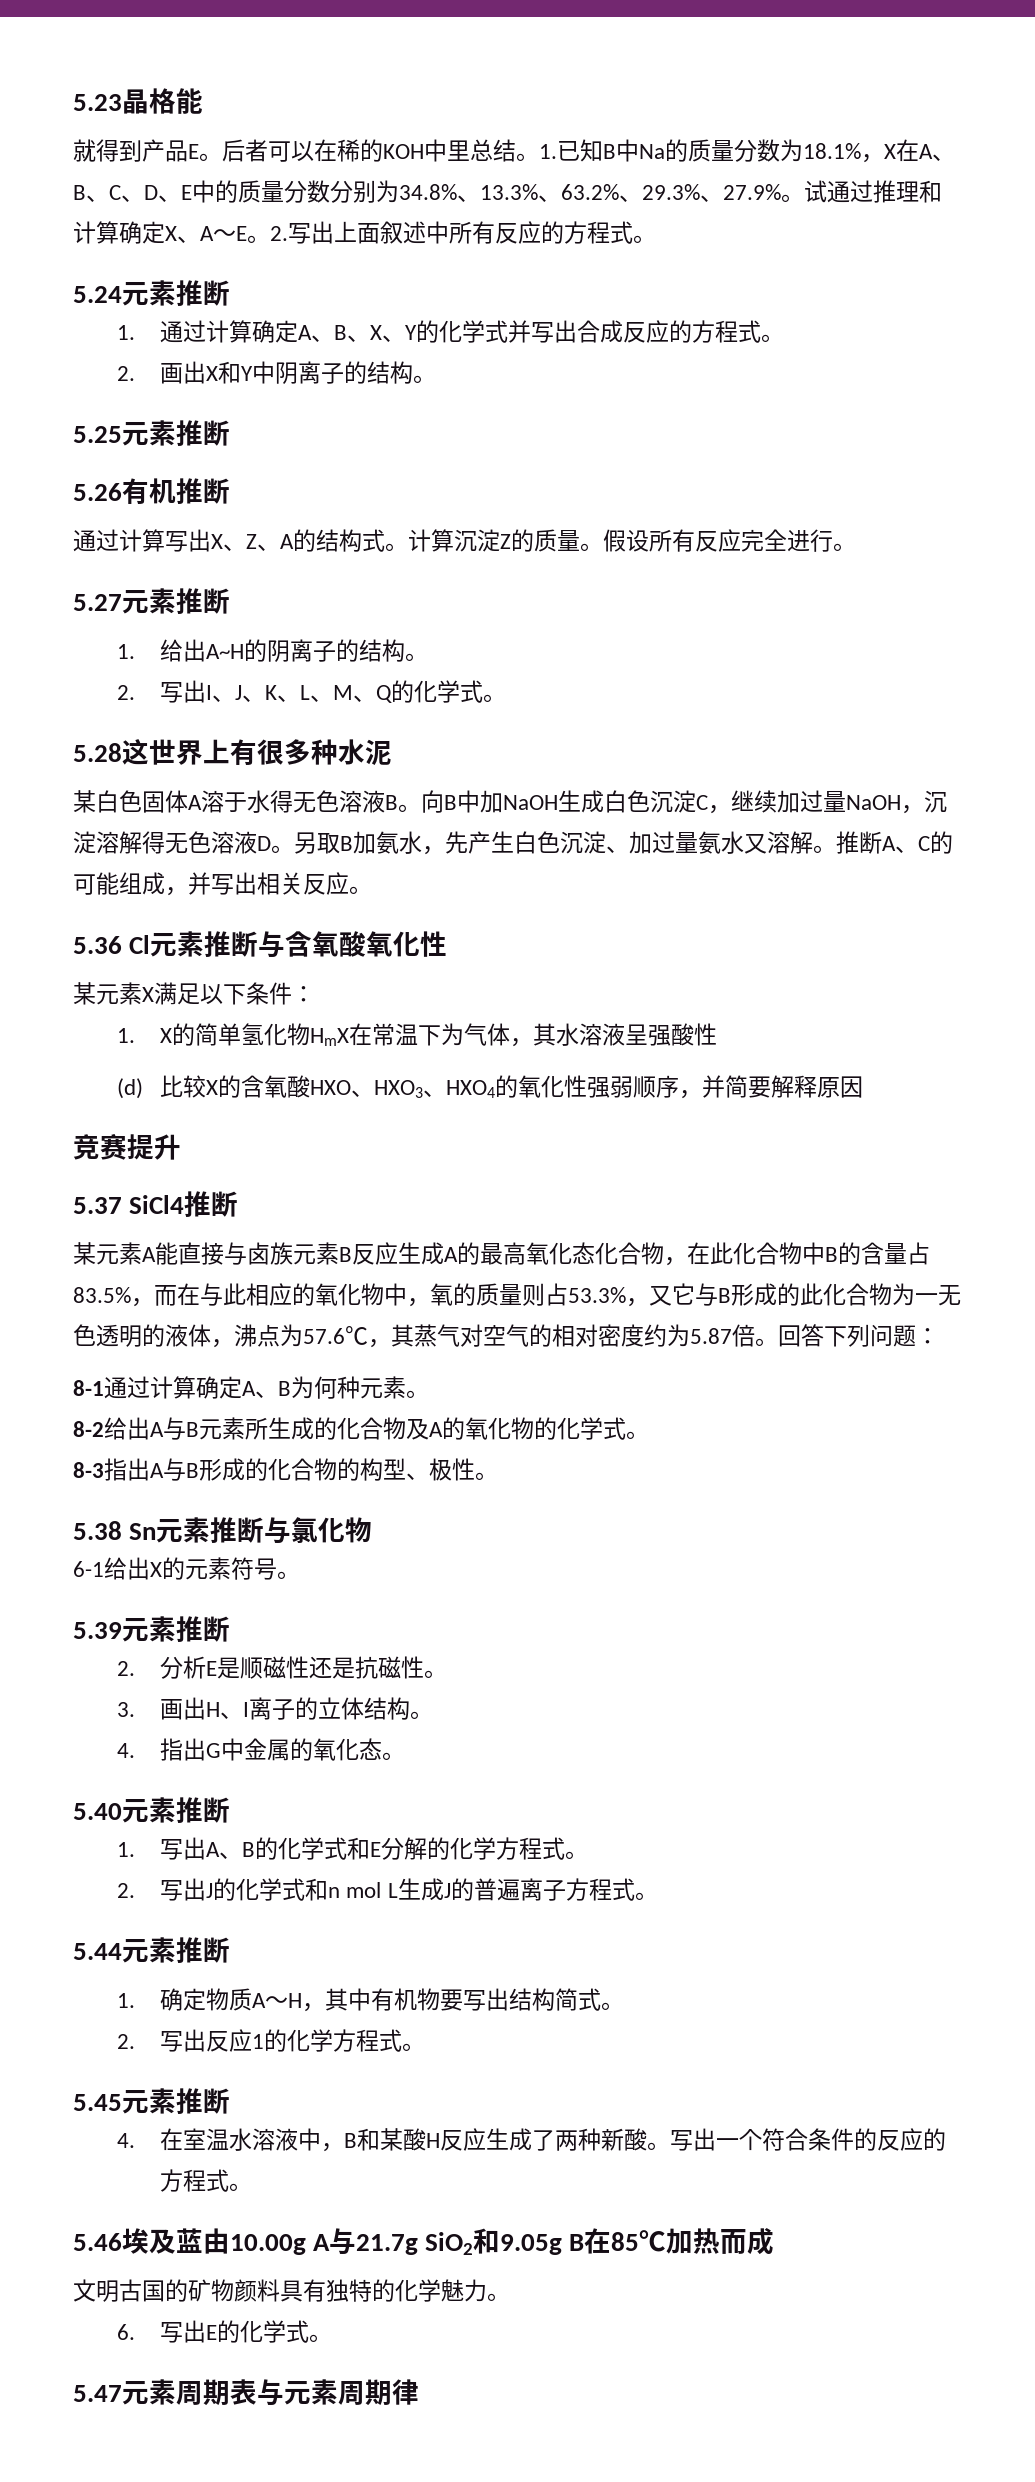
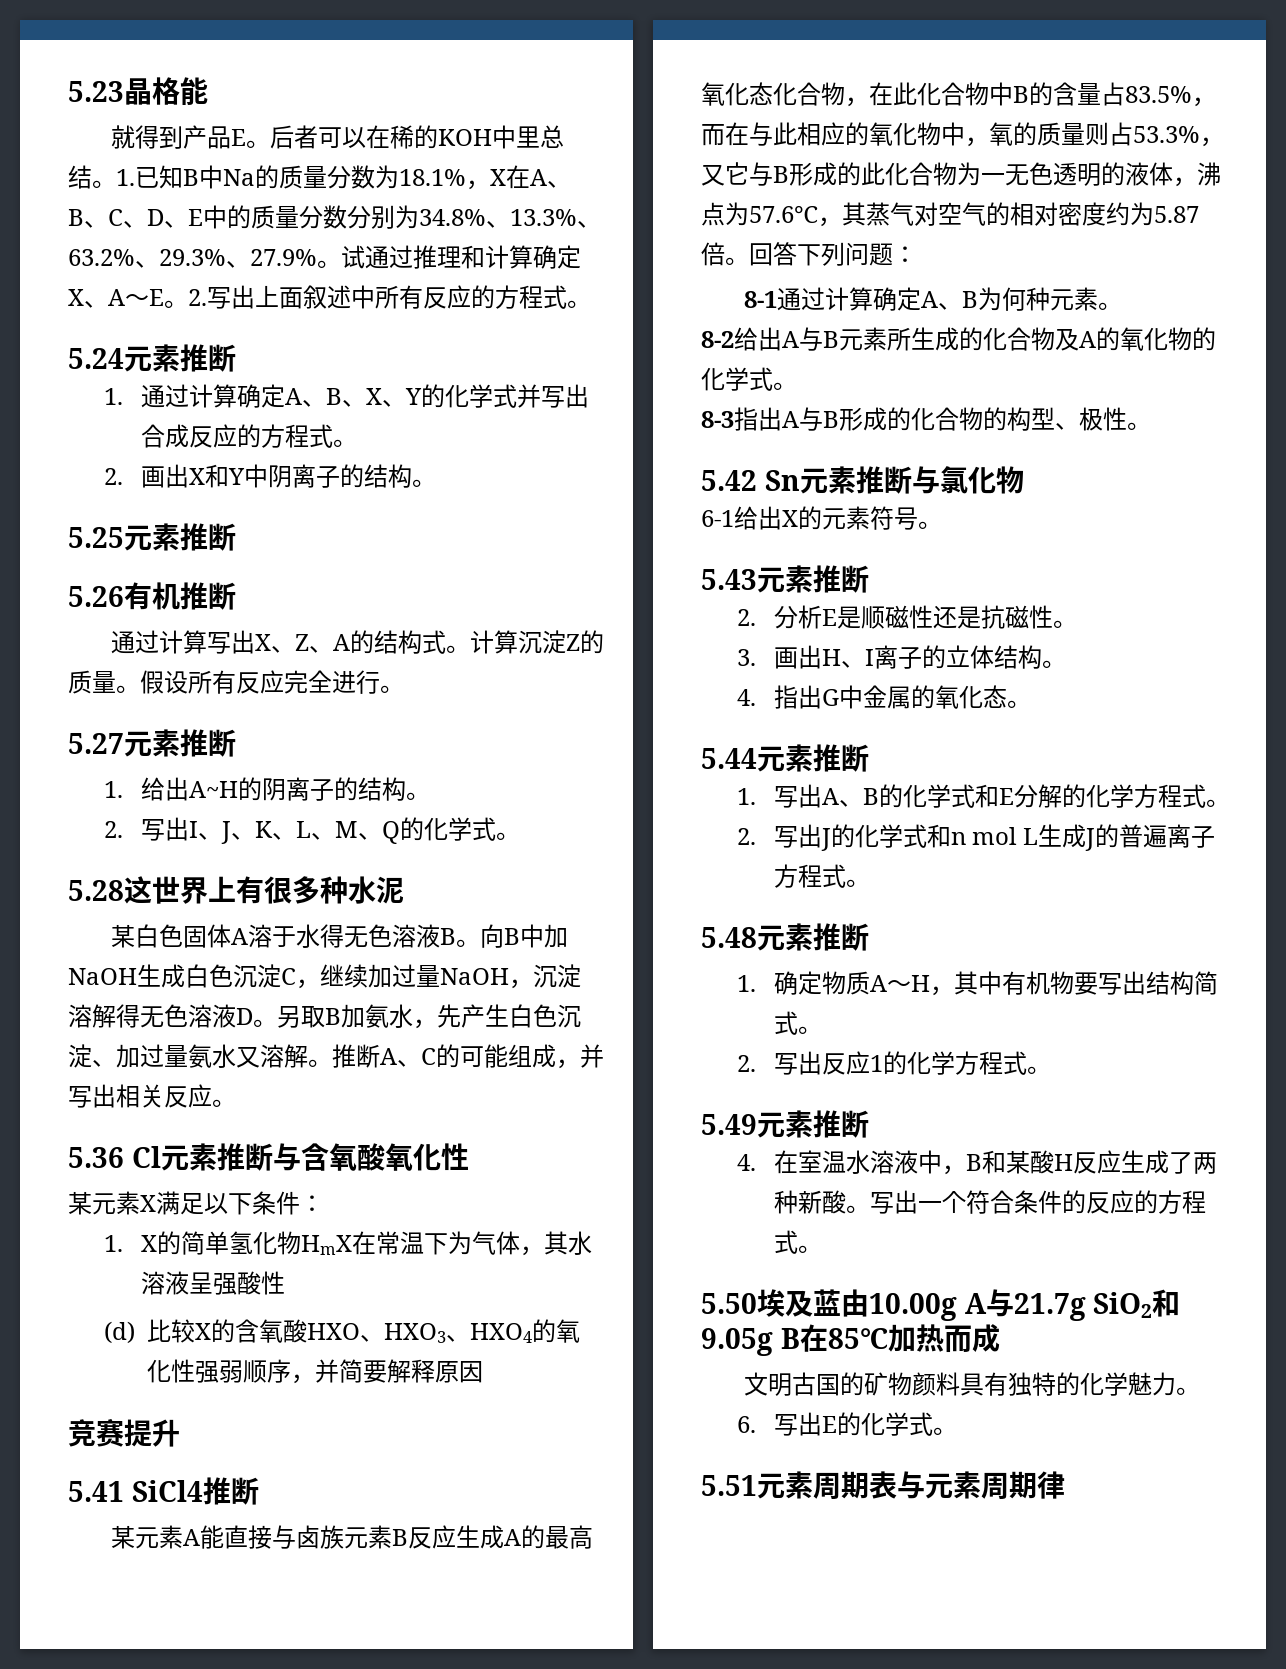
[73,1197,122,1214] 5.37 -> [68,1481,124,1502] 5.41
[73,1521,122,1540] 5.38 -> [701,470,757,491] 5.42
[73,1622,122,1639] 5.39 -> [701,569,757,590] 5.43
[73,1803,122,1820] 5.40 -> [701,748,757,769] 5.44
[73,1943,122,1960] 5.44 -> [701,927,757,948] 5.48
[73,2094,122,2111] 5.45 -> [701,1114,757,1135] 5.49
[73,2233,122,2251] 5.46 -> [701,1293,757,1314] 5.50
[73,2385,122,2402] 5.47 -> [701,1475,757,1496] 5.51

